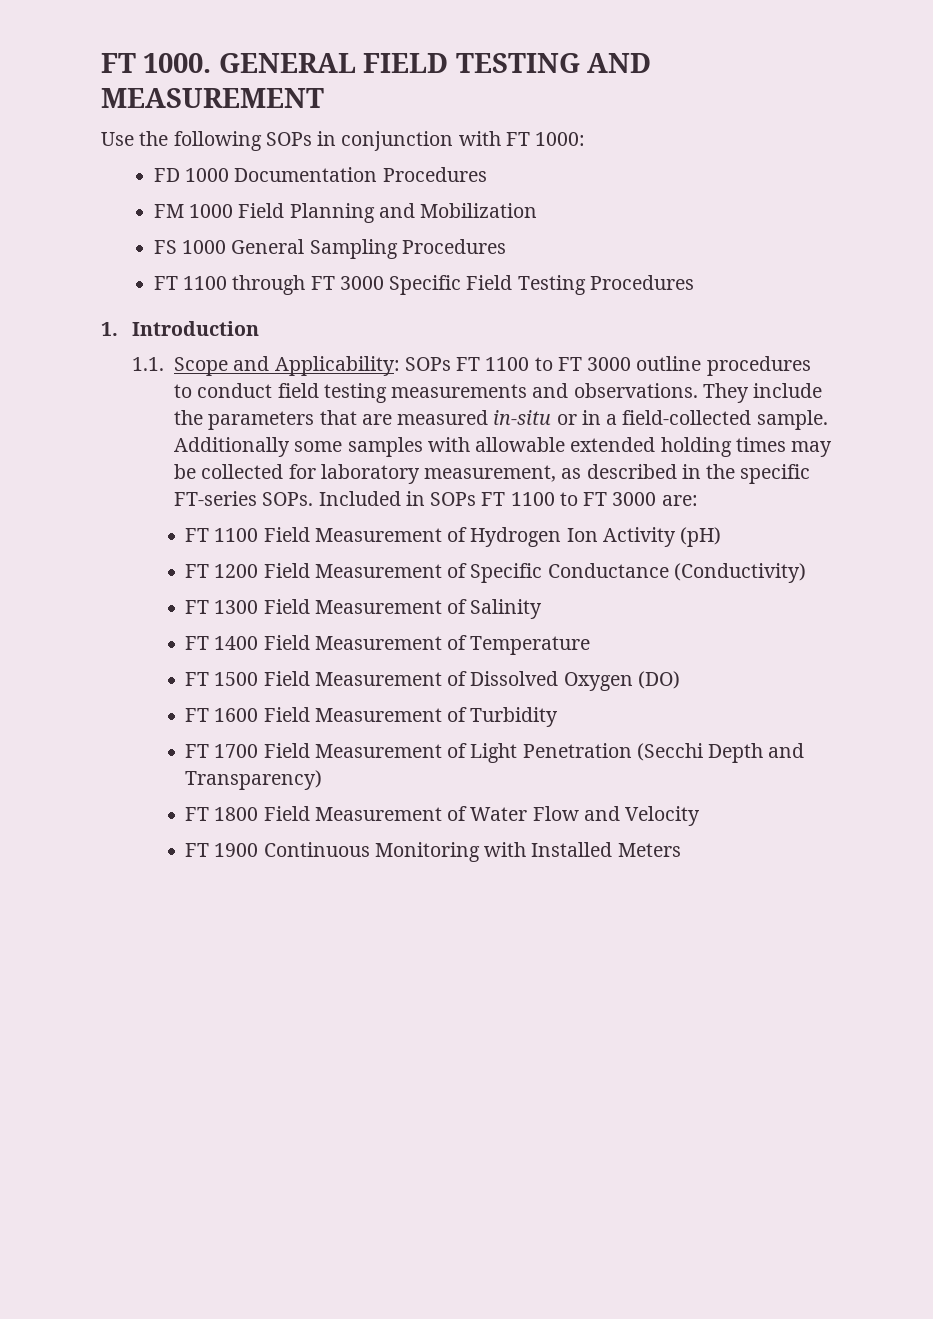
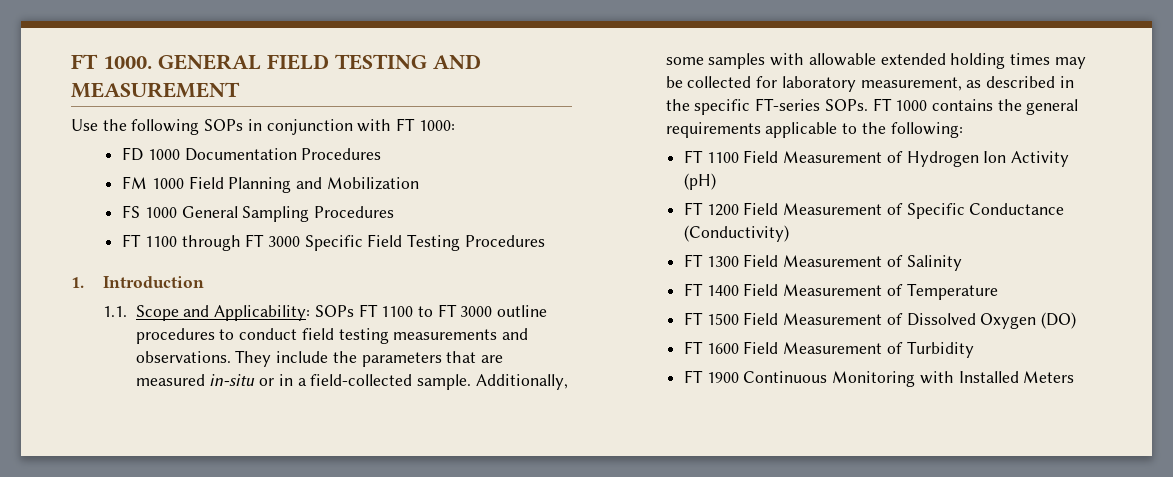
[174,437,291,457] Additionally -> [475,374,568,390] Additionally,
[318,491,698,506] Included in SOPs FT 1100 to FT 3000 are: -> [872,98,1079,115] [665,122,963,138] FT 1000 contains the general requirements applicable to the following:
[185,743,805,763] [185,770,323,790] [185,806,701,826] // FT 1700 Field Measurement of Light Penetration (Secchi Depth and Transparency) // FT 1800 Field Measurement of Water Flow and Velocity -> (974, 349) none

